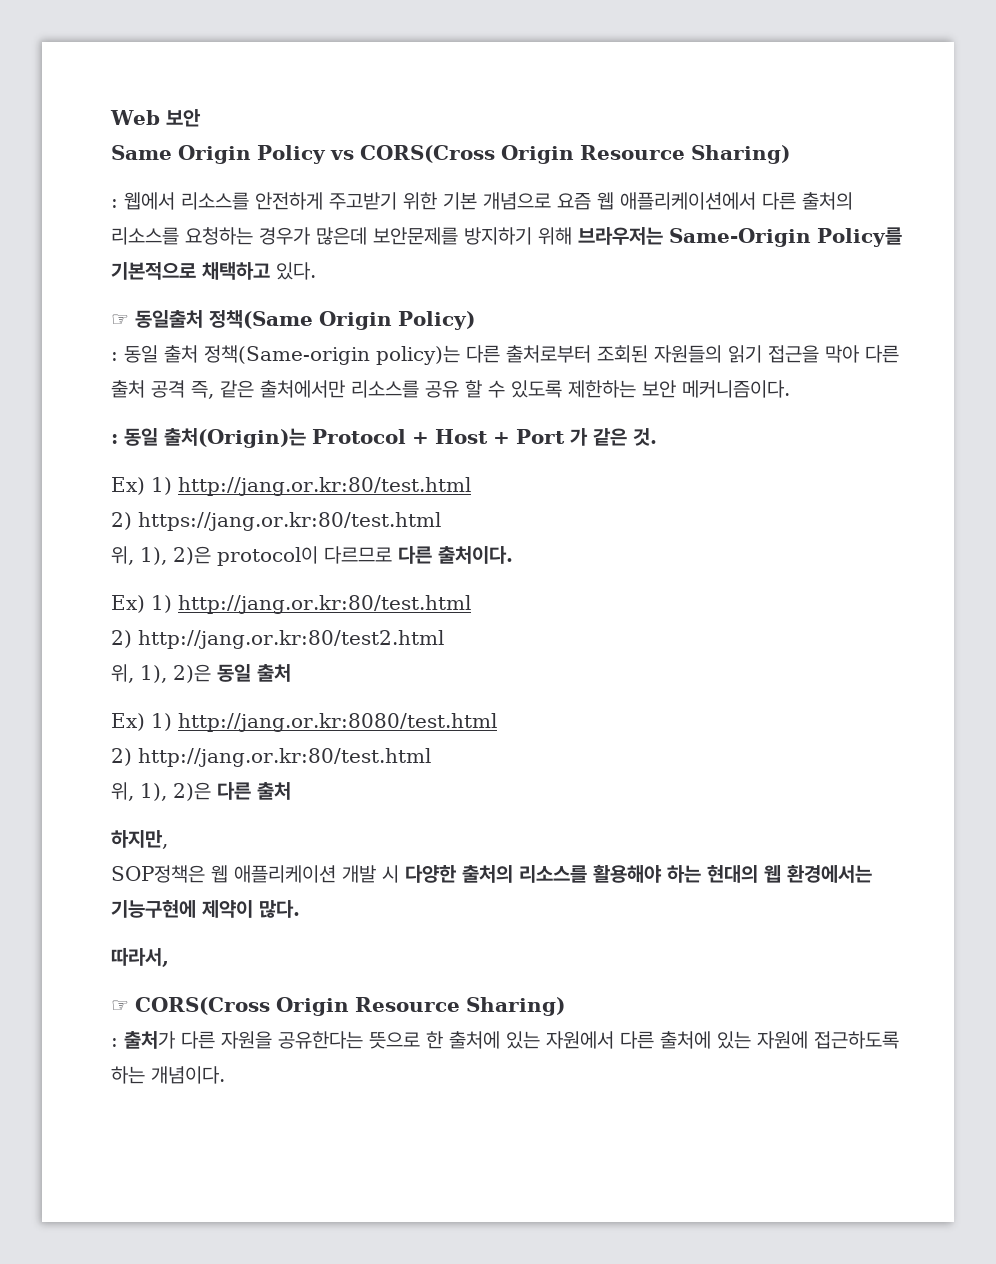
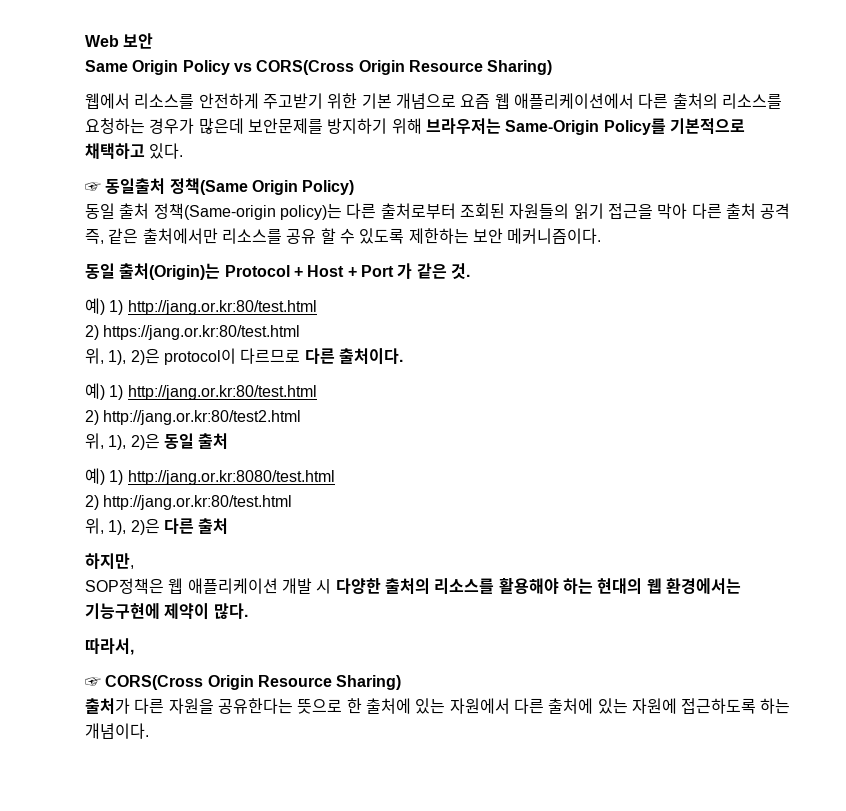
[111,199,118,208] : -> (553, 67) none
[111,352,118,361] : -> (355, 187) none
[111,434,118,444] : -> (602, 236) none
[111,477,145,495] Ex) -> [85,298,105,315] 예)
[111,595,145,613] Ex) -> [85,383,105,400] 예)
[111,713,145,731] Ex) -> [85,468,105,485] 예)
[111,1038,118,1047] : -> (402, 682) none

